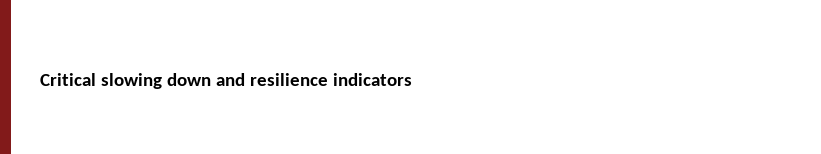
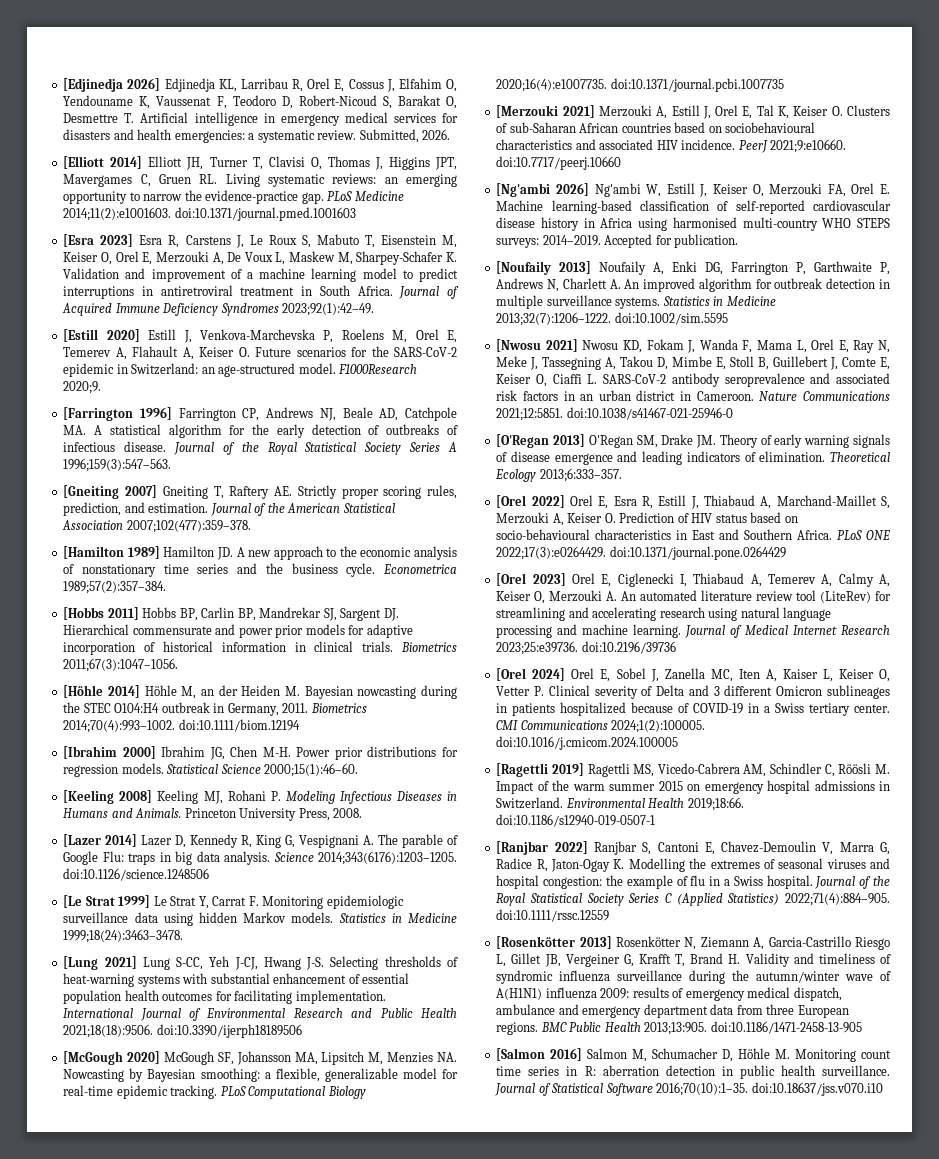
[40,73,412,89] Critical slowing down and resilience indicators -> [63,78,457,92] [63,95,458,109] [63,112,458,126] [63,129,451,143] [63,156,457,170] [63,174,457,187] [63,190,404,204] [63,207,356,221] [63,234,457,248] [63,251,457,265] [63,268,458,282] [63,285,459,299] [62,303,375,316] [63,329,457,343] [63,346,457,360] [63,363,418,377] [63,381,102,394] [63,407,457,421] [63,424,458,438] [63,441,457,455] [63,458,172,472] [63,485,458,499] [63,502,395,516] [62,520,251,533] [63,546,457,560] [63,563,457,577] [63,581,167,594] [63,607,399,621] [63,624,413,638] [63,641,457,655] [63,658,179,672] [63,685,457,699] [63,702,367,716] [63,719,300,733] [63,746,458,760] [63,763,359,777] [63,790,458,804] [63,808,363,821] [63,834,459,848] [63,851,457,865] [63,868,210,881] [63,895,404,909] [63,912,457,926] [63,929,184,943] [63,956,458,970] [63,973,410,987] [63,990,386,1004] [63,1008,458,1021] [63,1024,302,1038] [63,1051,457,1065] [63,1068,458,1082] [63,1085,366,1099] [496,78,784,92] [496,105,890,119] [496,122,816,133] [496,139,847,153] [496,156,622,170] [496,183,890,197] [496,200,891,214] [496,217,890,231] [496,234,739,248] [496,261,891,275] [496,278,890,292] [496,295,776,309] [496,312,728,326] [496,339,891,353] [496,356,890,370] [496,373,890,387] [496,390,890,401] [496,407,733,421] [496,434,890,448] [496,451,890,465] [495,468,622,482] [496,495,890,509] [496,512,798,526] [496,529,890,540] [496,546,786,560] [496,573,890,587] [496,590,891,604] [496,607,832,621] [496,624,890,638] [496,641,676,655] [496,668,891,682] [496,685,890,699] [496,702,891,716] [496,720,706,733] [496,736,679,750] [496,763,890,777] [496,780,890,794] [496,797,744,811] [496,814,656,827] [496,841,890,855] [496,858,890,872] [496,875,890,889] [496,893,890,906] [496,909,610,922] [496,936,890,950] [496,953,891,967] [496,970,891,984] [496,987,842,1001] [496,1004,849,1018] [496,1021,862,1035] [496,1048,891,1062] [496,1065,890,1079] [495,1082,883,1096] [Edjinedja 2026] Edjinedja KL, Larribau R, Orel E, Cossus J, Elfahim O, Yendouname K, Vaussenat F, Teodoro D, Robert-Nicoud S, Barakat O, Desmettre T. Artificial intelligence in emergency medical services for disasters and health emergencies: a systematic review. Submitted, 2026. // [Elliott 2014] Elliott JH, Turner T, Clavisi O, Thomas J, Higgins JPT, Mavergames C, Gruen RL. Living systematic reviews: an emerging opportunity to narrow the evidence-practice gap. PLoS Medicine 2014;11(2):e1001603. doi:10.1371/journal.pmed.1001603 // [Esra 2023] Esra R, Carstens J, Le Roux S, Mabuto T, Eisenstein M, Keiser O, Orel E, Merzouki A, De Voux L, Maskew M, Sharpey-Schafer K. Validation and improvement of a machine learning model to predict interruptions in antiretroviral treatment in South Africa. Journal of Acquired Immune Deficiency Syndromes 2023;92(1):42–49. // [Estill 2020] Estill J, Venkova-Marchevska P, Roelens M, Orel E, Temerev A, Flahault A, Keiser O. Future scenarios for the SARS-CoV-2 epidemic in Switzerland: an age-structured model. F1000Research 2020;9. // [Farrington 1996] Farrington CP, Andrews NJ, Beale AD, Catchpole MA. A statistical algorithm for the early detection of outbreaks of infectious disease. Journal of the Royal Statistical Society Series A 1996;159(3):547–563. // [Gneiting 2007] Gneiting T, Raftery AE. Strictly proper scoring rules, prediction, and estimation. Journal of the American Statistical Association 2007;102(477):359–378. // [Hamilton 1989] Hamilton JD. A new approach to the economic analysis of nonstationary time series and the business cycle. Econometrica 1989;57(2):357–384. // [Hobbs 2011] Hobbs BP, Carlin BP, Mandrekar SJ, Sargent DJ. Hierarchical commensurate and power prior models for adaptive incorporation of historical information in clinical trials. Biometrics 2011;67(3):1047–1056. // [Höhle 2014] Höhle M, an der Heiden M. Bayesian nowcasting during the STEC O104:H4 outbreak in Germany, 2011. Biometrics 2014;70(4):993–1002. doi:10.1111/biom.12194 // [Ibrahim 2000] Ibrahim JG, Chen M-H. Power prior distributions for regression models. Statistical Science 2000;15(1):46–60. // [Keeling 2008] Keeling MJ, Rohani P. Modeling Infectious Diseases in Humans and Animals. Princeton University Press, 2008. // [Lazer 2014] Lazer D, Kennedy R, King G, Vespignani A. The parable of Google Flu: traps in big data analysis. Science 2014;343(6176):1203–1205. doi:10.1126/science.1248506 // [Le Strat 1999] Le Strat Y, Carrat F. Monitoring epidemiologic surveillance data using hidden Markov models. Statistics in Medicine 1999;18(24):3463–3478. // [Lung 2021] Lung S-CC, Yeh J-CJ, Hwang J-S. Selecting thresholds of heat-warning systems with substantial enhancement of essential population health outcomes for facilitating implementation. International Journal of Environmental Research and Public Health 2021;18(18):9506. doi:10.3390/ijerph18189506 // [McGough 2020] McGough SF, Johansson MA, Lipsitch M, Menzies NA. Nowcasting by Bayesian smoothing: a flexible, generalizable model for real-time epidemic tracking. PLoS Computational Biology 2020;16(4):e1007735. doi:10.1371/journal.pcbi.1007735 // [Merzouki 2021] Merzouki A, Estill J, Orel E, Tal K, Keiser O. Clusters of sub-Saharan African countries based on sociobehavioural characteristics and associated HIV incidence. PeerJ 2021;9:e10660. doi:10.7717/peerj.10660 // [Ng'ambi 2026] Ng'ambi W, Estill J, Keiser O, Merzouki FA, Orel E. Machine learning-based classification of self-reported cardiovascular disease history in Africa using harmonised multi-country WHO STEPS surveys: 2014–2019. Accepted for publication. // [Noufaily 2013] Noufaily A, Enki DG, Farrington P, Garthwaite P, Andrews N, Charlett A. An improved algorithm for outbreak detection in multiple surveillance systems. Statistics in Medicine 2013;32(7):1206–1222. doi:10.1002/sim.5595 // [Nwosu 2021] Nwosu KD, Fokam J, Wanda F, Mama L, Orel E, Ray N, Meke J, Tassegning A, Takou D, Mimbe E, Stoll B, Guillebert J, Comte E, Keiser O, Ciaffi L. SARS-CoV-2 antibody seroprevalence and associated risk factors in an urban district in Cameroon. Nature Communications 2021;12:5851. doi:10.1038/s41467-021-25946-0 // [O'Regan 2013] O'Regan SM, Drake JM. Theory of early warning signals of disease emergence and leading indicators of elimination. Theoretical Ecology 2013;6:333–357. // [Orel 2022] Orel E, Esra R, Estill J, Thiabaud A, Marchand-Maillet S, Merzouki A, Keiser O. Prediction of HIV status based on socio-behavioural characteristics in East and Southern Africa. PLoS ONE 2022;17(3):e0264429. doi:10.1371/journal.pone.0264429 // [Orel 2023] Orel E, Ciglenecki I, Thiabaud A, Temerev A, Calmy A, Keiser O, Merzouki A. An automated literature review tool (LiteRev) for streamlining and accelerating research using natural language processing and machine learning. Journal of Medical Internet Research 2023;25:e39736. doi:10.2196/39736 // [Orel 2024] Orel E, Sobel J, Zanella MC, Iten A, Kaiser L, Keiser O, Vetter P. Clinical severity of Delta and 3 different Omicron sublineages in patients hospitalized because of COVID-19 in a Swiss tertiary center. CMI Communications 2024;1(2):100005. doi:10.1016/j.cmicom.2024.100005 // [Ragettli 2019] Ragettli MS, Vicedo-Cabrera AM, Schindler C, Röösli M. Impact of the warm summer 2015 on emergency hospital admissions in Switzerland. Environmental Health 2019;18:66. doi:10.1186/s12940-019-0507-1 // [Ranjbar 2022] Ranjbar S, Cantoni E, Chavez-Demoulin V, Marra G, Radice R, Jaton-Ogay K. Modelling the extremes of seasonal viruses and hospital congestion: the example of flu in a Swiss hospital. Journal of the Royal Statistical Society Series C (Applied Statistics) 2022;71(4):884–905. doi:10.1111/rssc.12559 // [Rosenkötter 2013] Rosenkötter N, Ziemann A, Garcia-Castrillo Riesgo L, Gillet JB, Vergeiner G, Krafft T, Brand H. Validity and timeliness of syndromic influenza surveillance during the autumn/winter wave of A(H1N1) influenza 2009: results of emergency medical dispatch, ambulance and emergency department data from three European regions. BMC Public Health 2013;13:905. doi:10.1186/1471-2458-13-905 // [Salmon 2016] Salmon M, Schumacher D, Höhle M. Monitoring count time series in R: aberration detection in public health surveillance. Journal of Statistical Software 2016;70(10):1–35. doi:10.18637/jss.v070.i10

